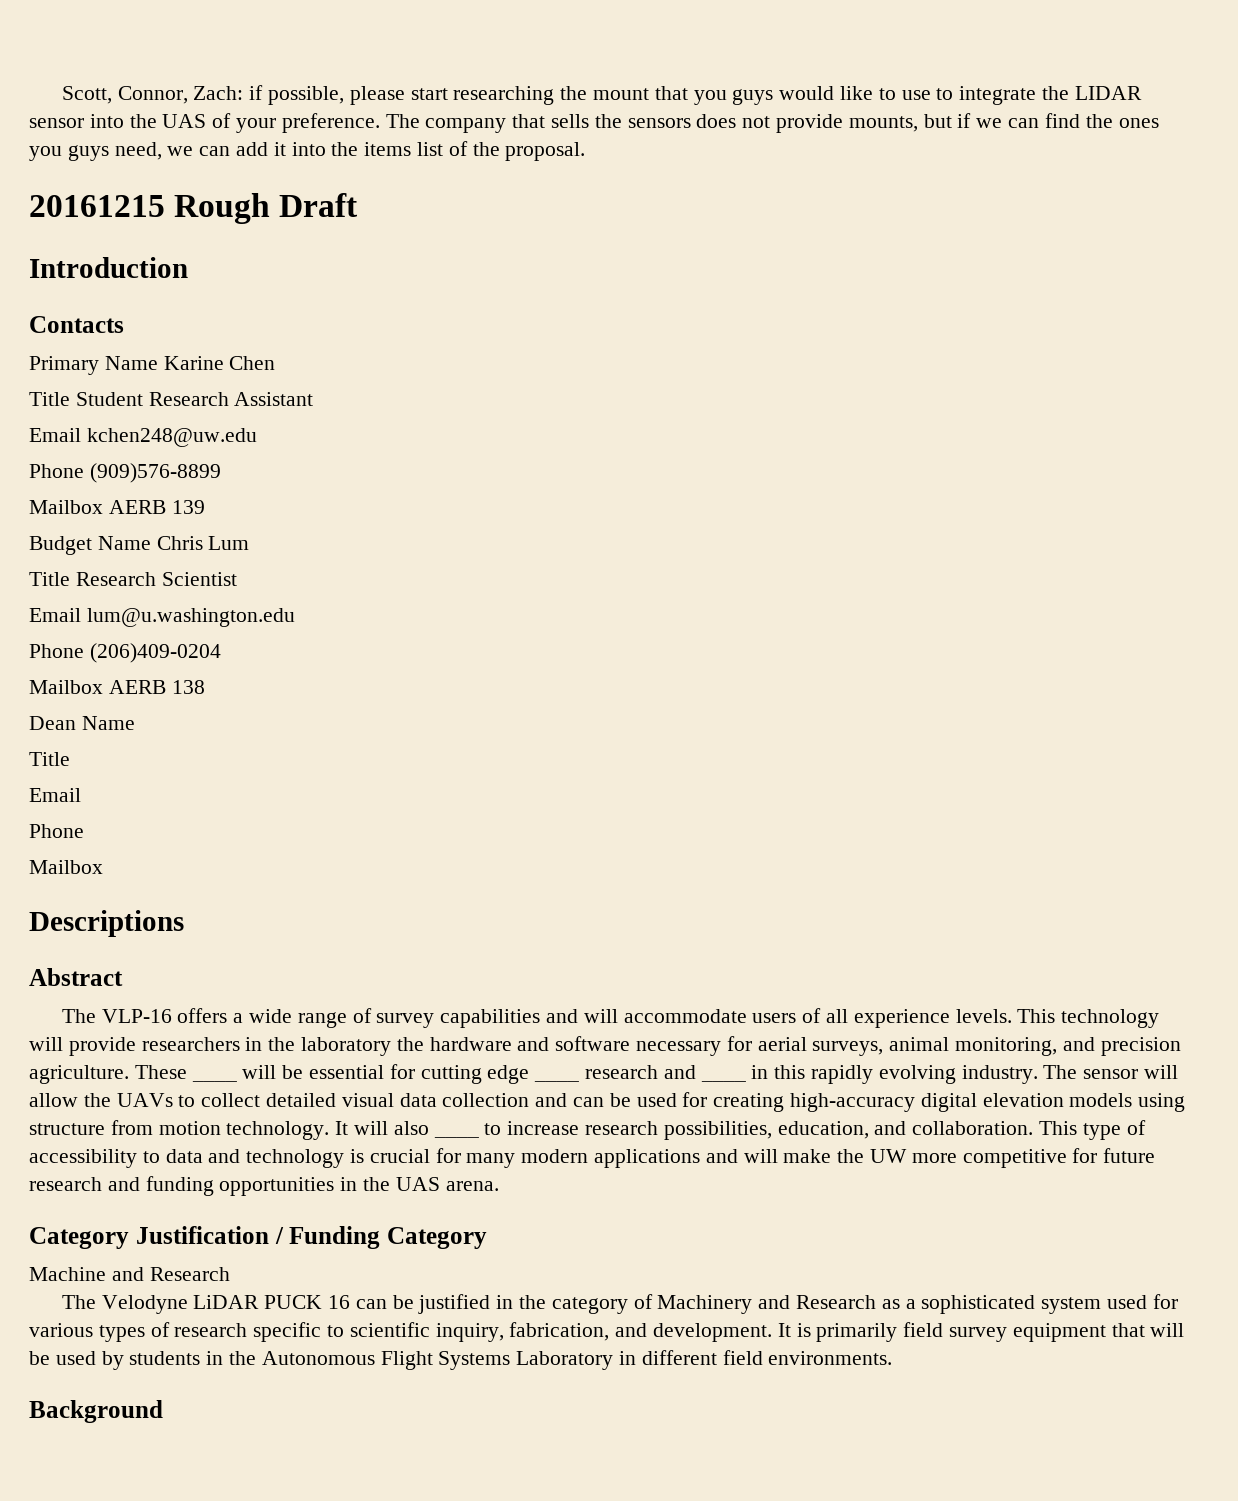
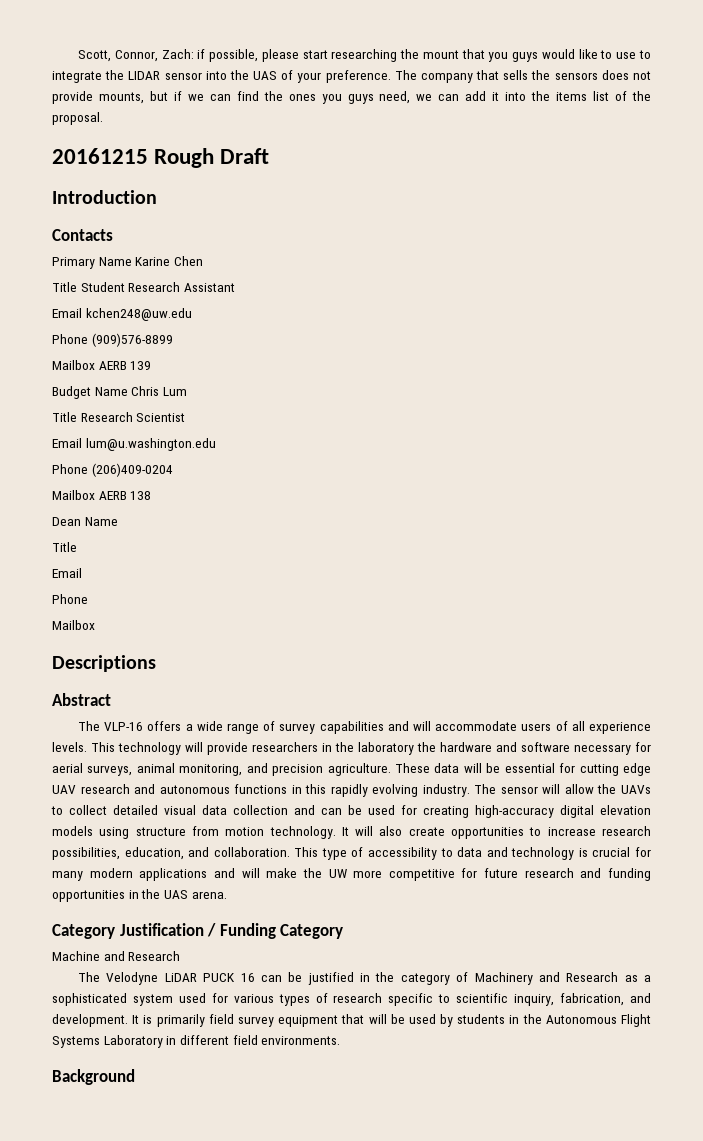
[191,1079,237,1082] ____ -> [434,763,460,773] data
[534,1079,580,1082] [585,1065,696,1079] [700,1079,746,1082] ____ research and ____ -> [52,784,288,794] UAV research and autonomous functions
[433,1135,479,1138] ____ -> [408,827,525,839] create opportunities

